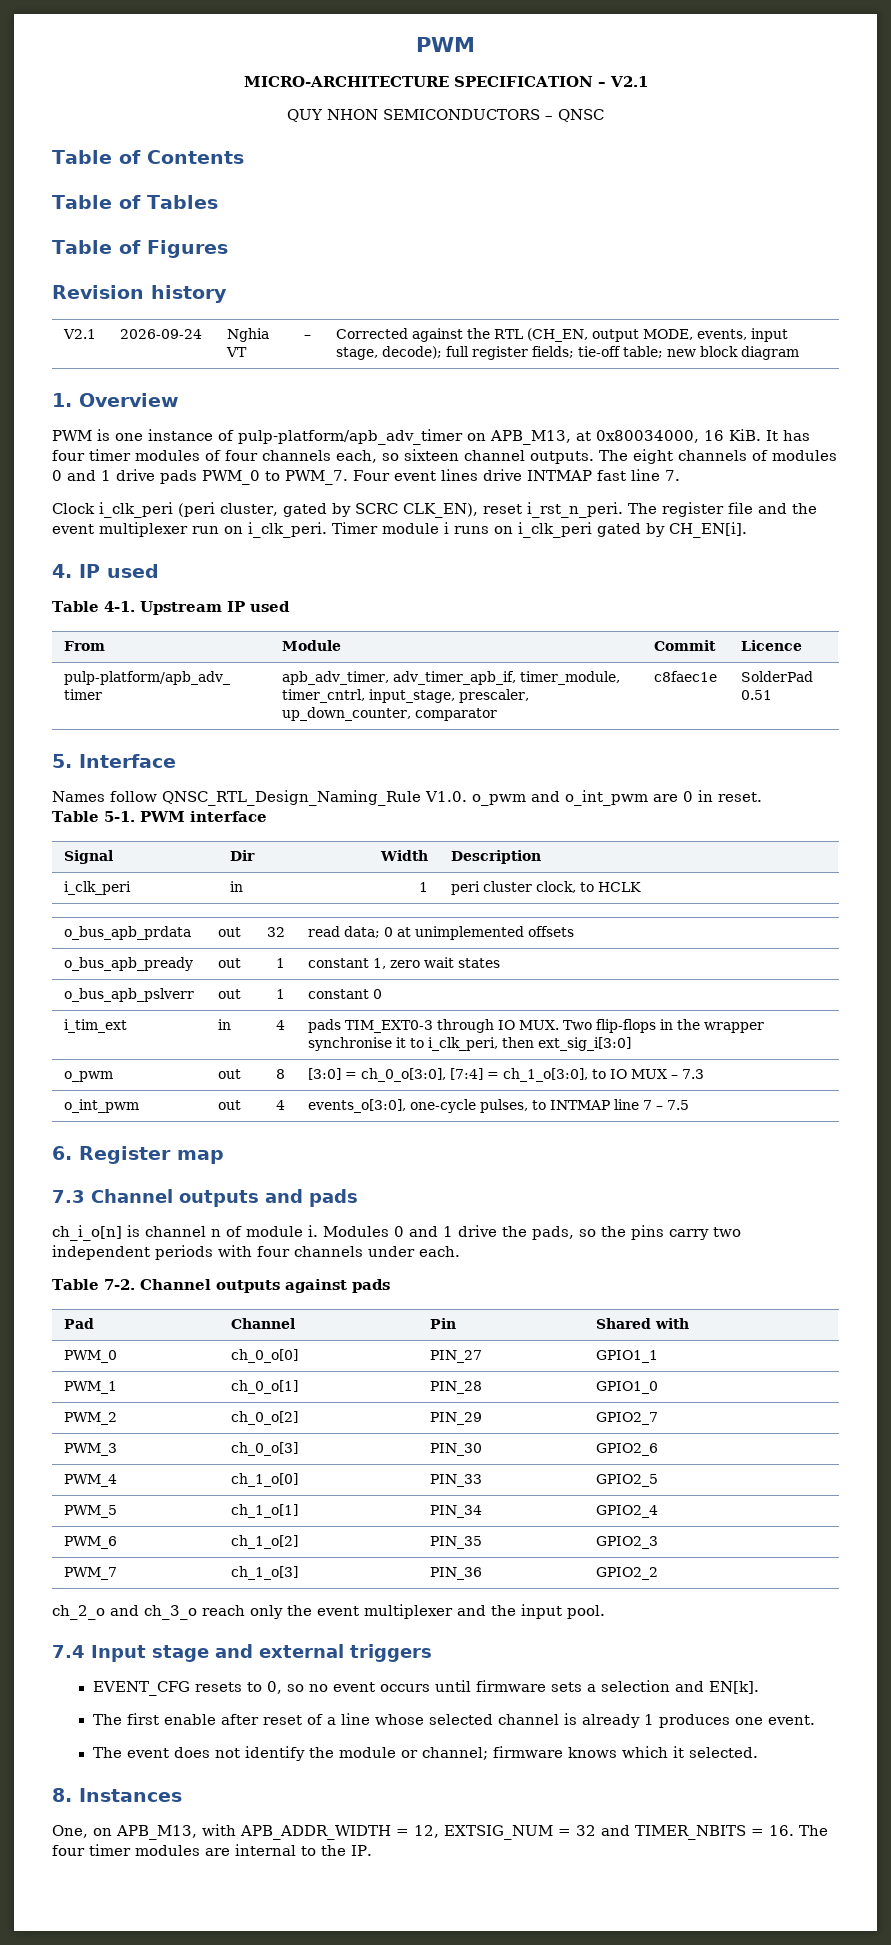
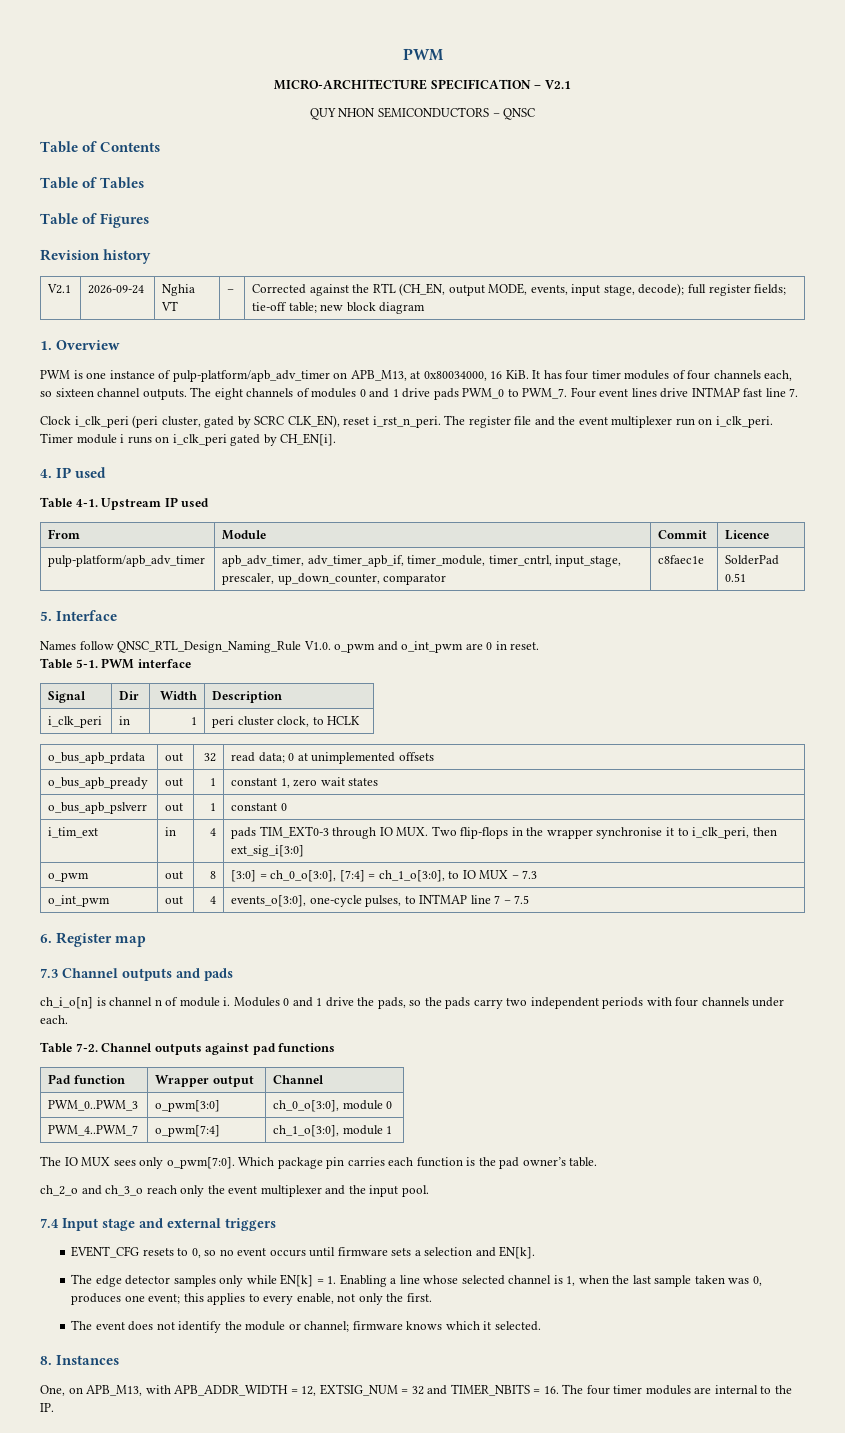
[631,1225,664,1240] pins -> [445,997,471,1009] pads
[351,1279,390,1293] pads -> [252,1043,336,1055] pad functions
[230,1318,295,1329] [429,1318,456,1329] [595,1318,689,1329] [63,1350,117,1363] [230,1349,298,1363] [429,1350,482,1363] [595,1350,658,1363] [63,1381,117,1394] [230,1380,298,1394] [429,1381,482,1394] [595,1381,658,1394] [63,1412,117,1425] [230,1411,298,1425] [429,1412,482,1425] [595,1412,658,1425] [63,1443,117,1456] [230,1442,298,1456] [429,1443,482,1456] [595,1443,658,1456] [63,1474,117,1487] [230,1473,298,1487] [429,1474,482,1487] [595,1474,658,1487] [63,1505,117,1518] [230,1504,298,1518] [429,1505,482,1518] [595,1505,658,1518] [63,1536,117,1549] [230,1535,298,1549] [429,1536,482,1549] [595,1536,658,1549] [63,1567,117,1580] [230,1566,298,1580] [429,1567,482,1580] [595,1567,658,1580] | Channel | Pin | Shared with // PWM_0 | ch_0_o[0] | PIN_27 | GPIO1_1 // PWM_1 | ch_0_o[1] | PIN_28 | GPIO1_0 // PWM_2 | ch_0_o[2] | PIN_29 | GPIO2_7 // PWM_3 | ch_0_o[3] | PIN_30 | GPIO2_6 // PWM_4 | ch_1_o[0] | PIN_33 | GPIO2_5 // PWM_5 | ch_1_o[1] | PIN_34 | GPIO2_4 // PWM_6 | ch_1_o[2] | PIN_35 | GPIO2_3 // PWM_7 | ch_1_o[3] | PIN_36 | GPIO2_2 -> [73,1075,125,1084] [155,1075,254,1087] [273,1075,325,1084] [48,1100,139,1111] [155,1100,221,1112] [273,1100,393,1112] [48,1125,139,1136] [155,1125,221,1137] [273,1125,393,1137] [40,1156,598,1169] function | Wrapper output | Channel // PWM_0..PWM_3 | o_pwm[3:0] | ch_0_o[3:0], module 0 // PWM_4..PWM_7 | o_pwm[7:4] | ch_1_o[3:0], module 1 // The IO MUX sees only o_pwm[7:0]. Which package pin carries each function is the pad owner’s table.
[126,1713,323,1725] first enable after reset of -> [95,1274,387,1287] edge detector samples only while EN[k] = 1. Enabling
[581,1714,815,1728] already 1 produces one event. -> [566,1275,762,1287] [71,1293,432,1305] 1, when the last sample taken was 0, produces one event; this applies to every enable, not only the first.

